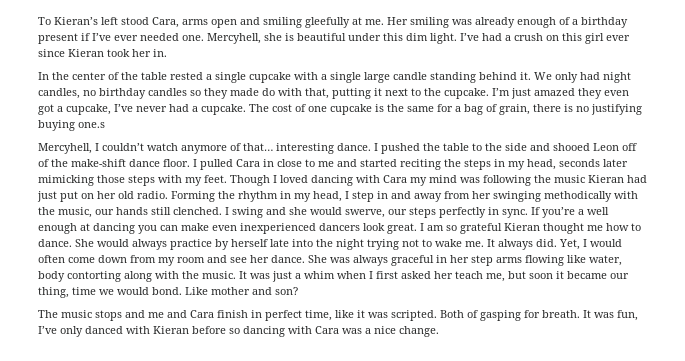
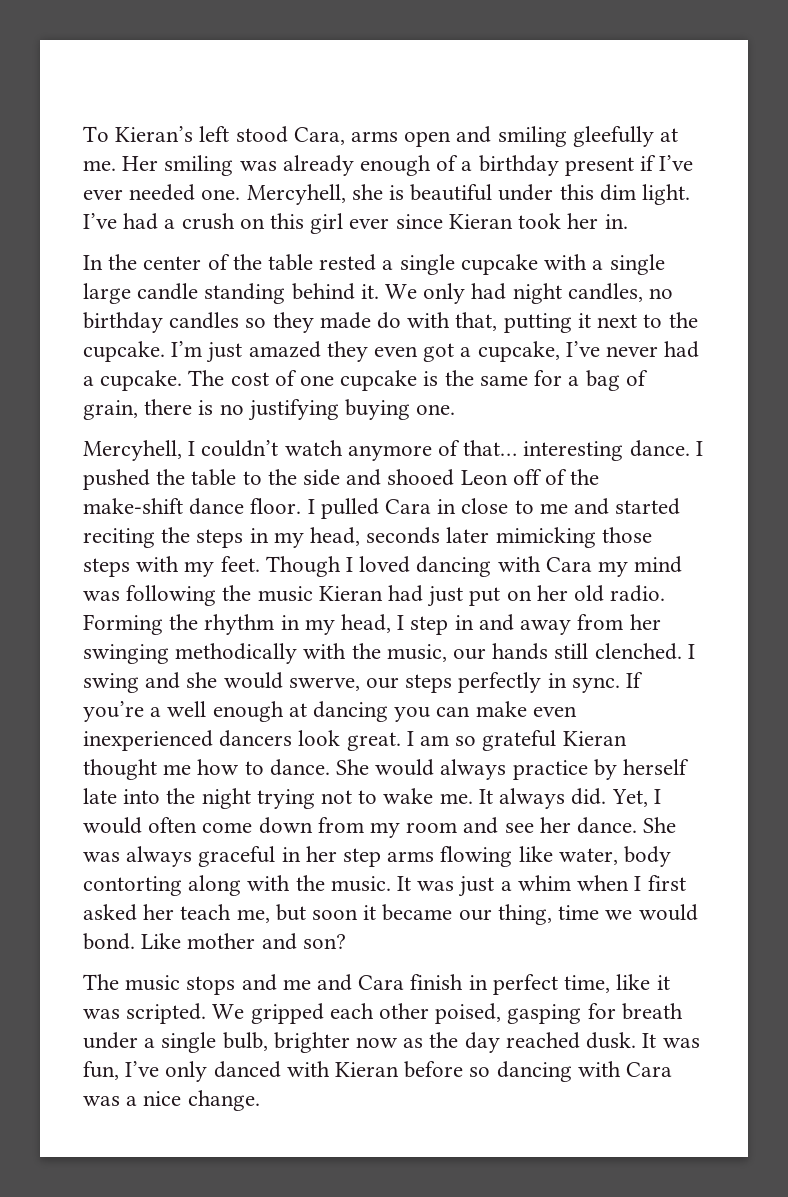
[78,122,105,128] one.s -> [416,404,456,415] one.
[440,310,580,321] Both of gasping for breath. -> [212,1003,683,1024] [83,1032,637,1053] We gripped each other poised, gasping for breath under a single bulb, brighter now as the day reached dusk.

